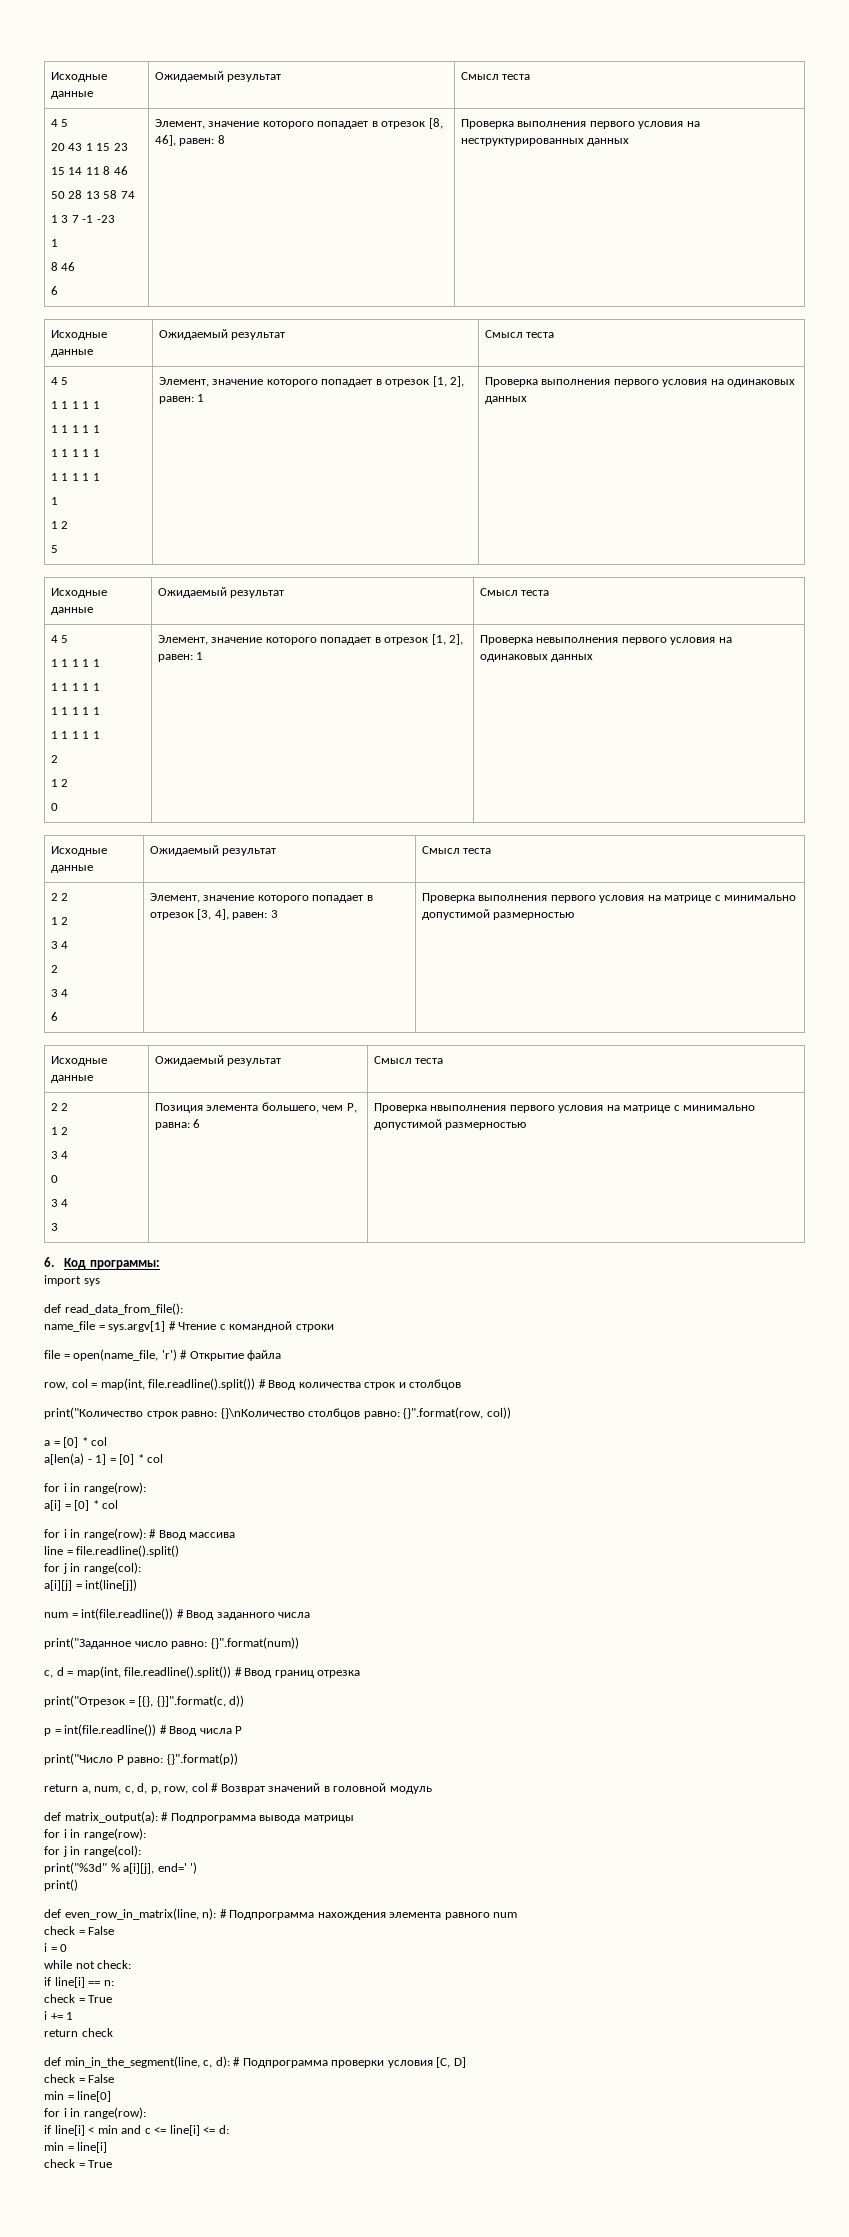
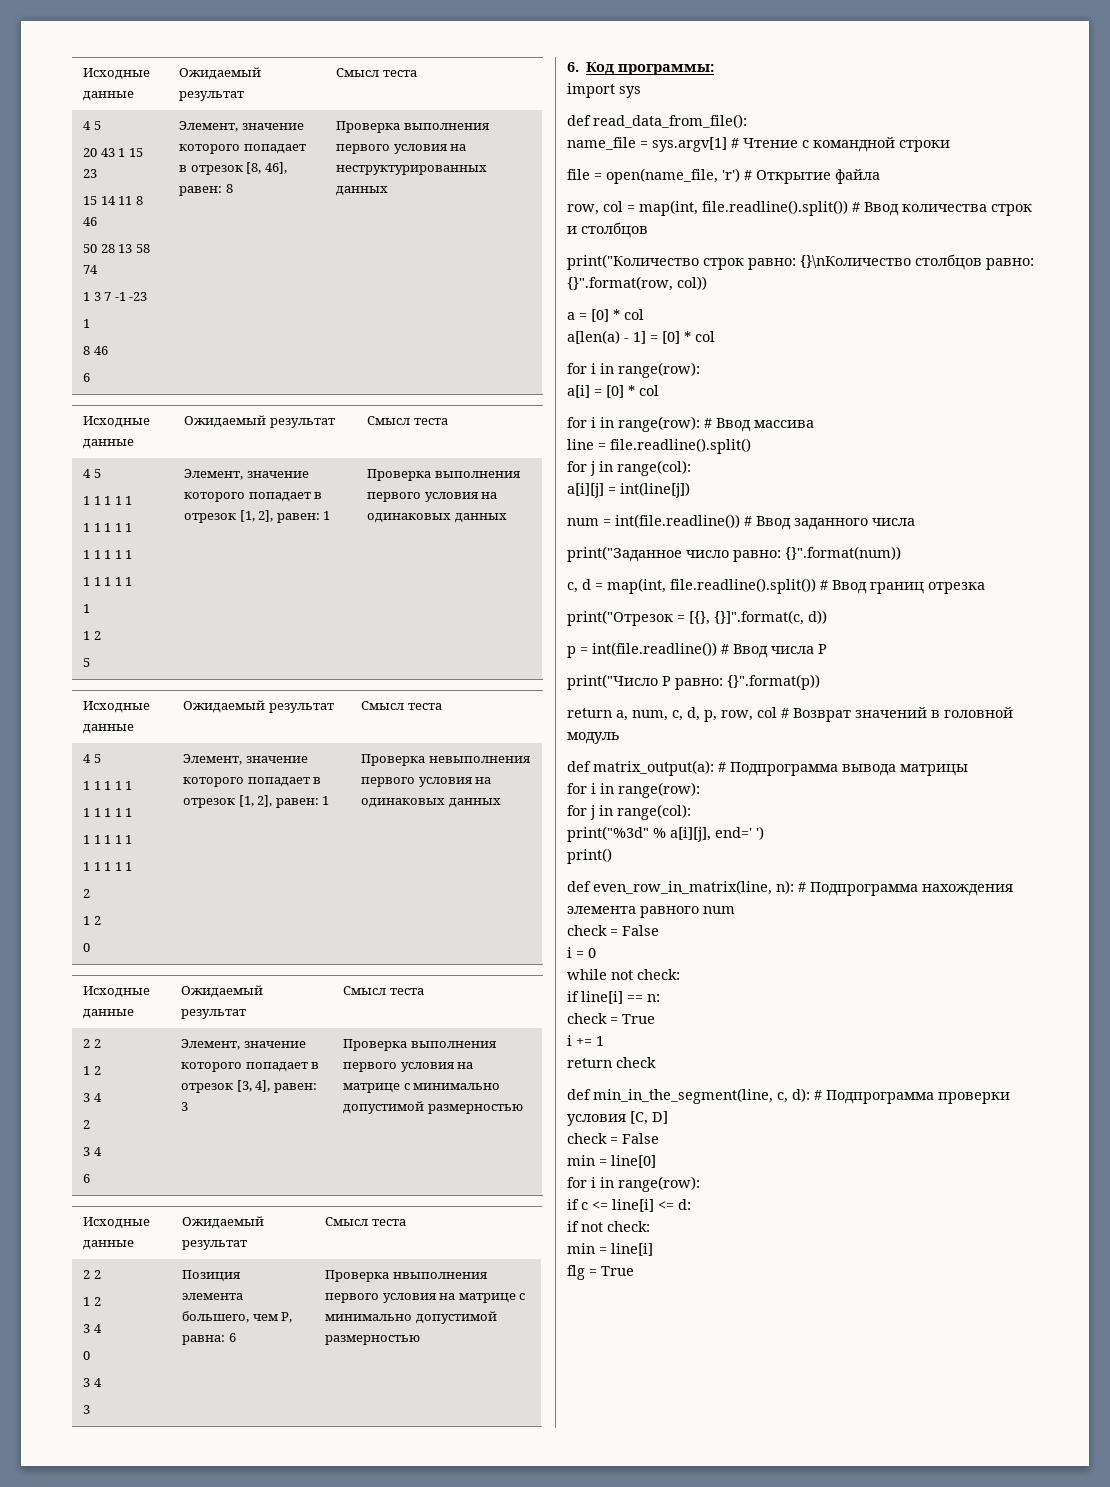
[54,2125,142,2136] line[i] < min and -> (579, 1204) none
(229, 2129) none -> [567,1221,650,1232] // if not check:
[44,2159,75,2168] check -> [567,1265,585,1280] flg

